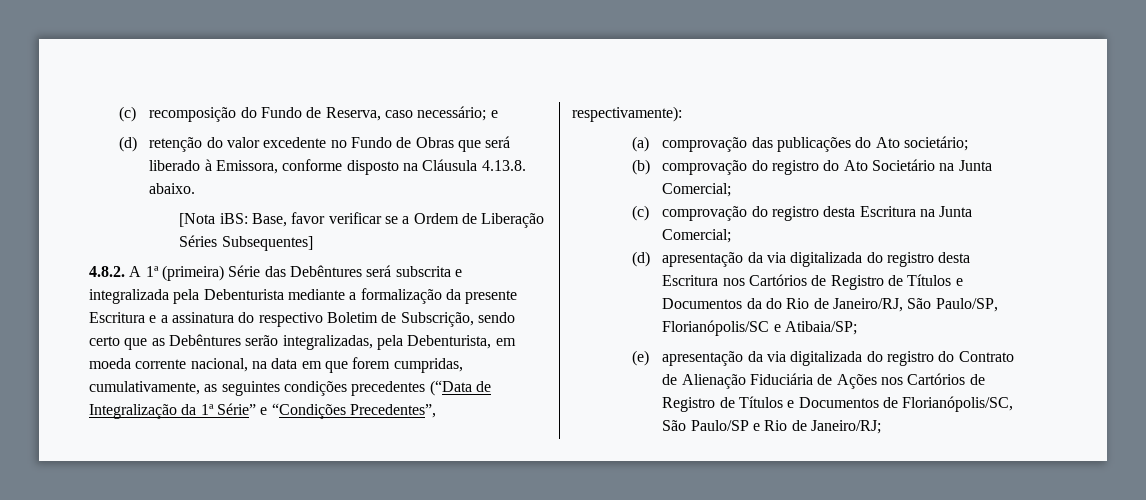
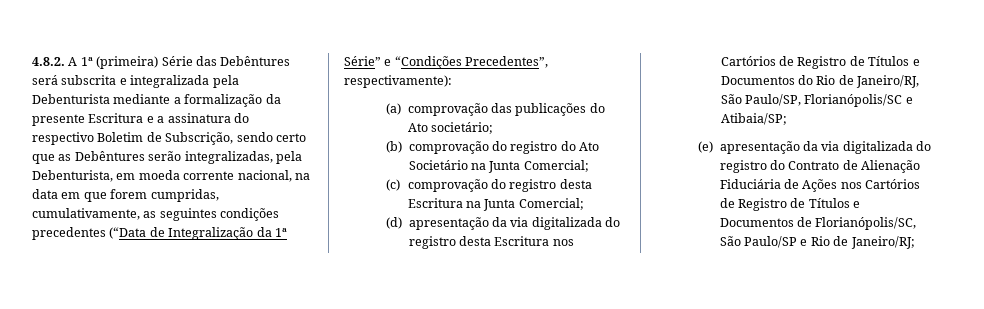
[119,106,498,122] [119,136,511,152] [149,159,526,175] [149,183,196,194] [179,212,545,228] [179,235,313,251] (c) recomposição do Fundo de Reserva, caso necessário; e // (d) retenção do valor excedente no Fundo de Obras que será liberado à Emissora, conforme disposto na Cláusula 4.13.8. abaixo. // [Nota iBS: Base, favor verificar se a Ordem de Liberação Séries Subsequentes] // -> (32, 61) none
[746,298,762,309] da -> (795, 80) none

